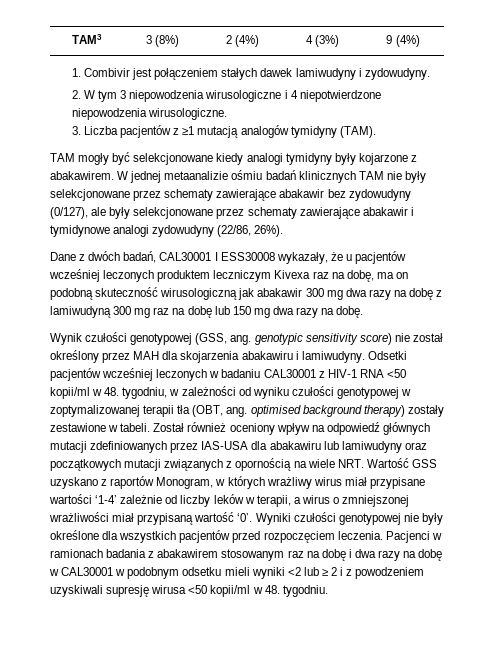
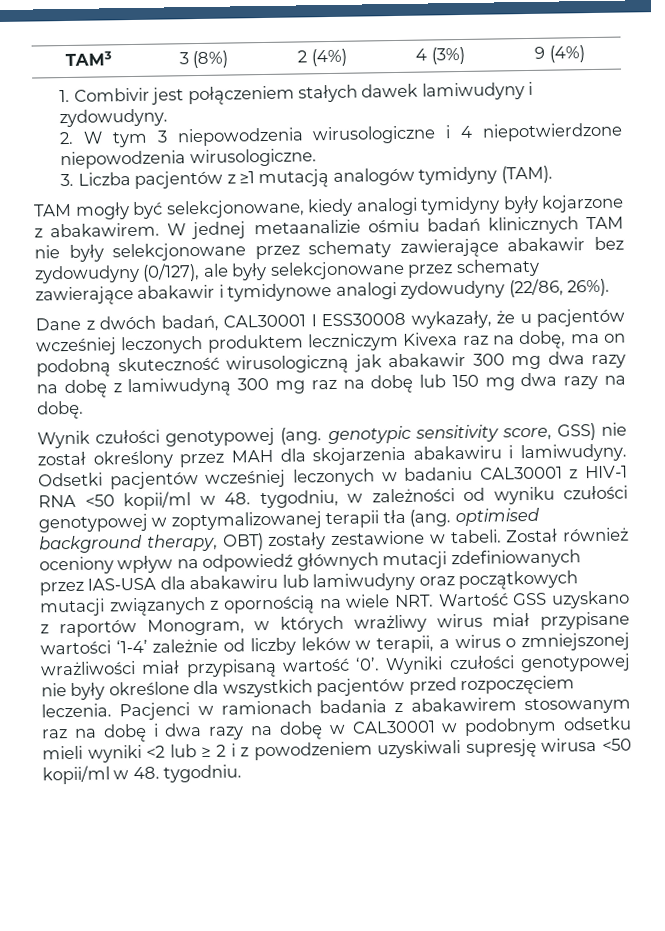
[133,153,214,165] selekcjonowane -> [165,199,305,219] selekcjonowane,
[195,333,392,345] (GSS, ang. genotypic sensitivity score) -> [280,423,596,445] (ang. genotypic sensitivity score, GSS)
[192,405,405,417] (OBT, ang. optimised background therapy) -> [409,507,540,527] [39,533,264,554] (ang. optimised background therapy, OBT)

